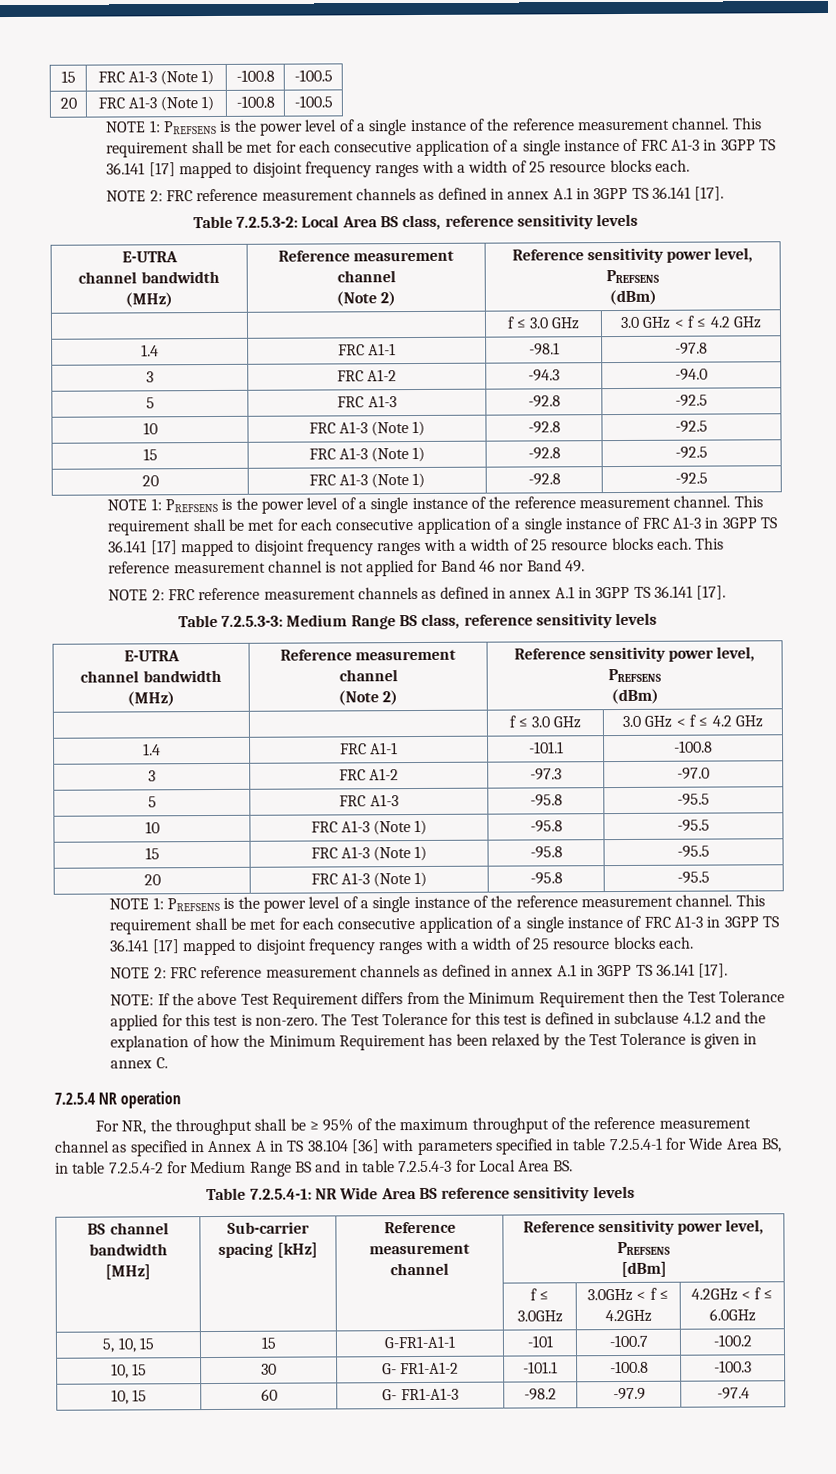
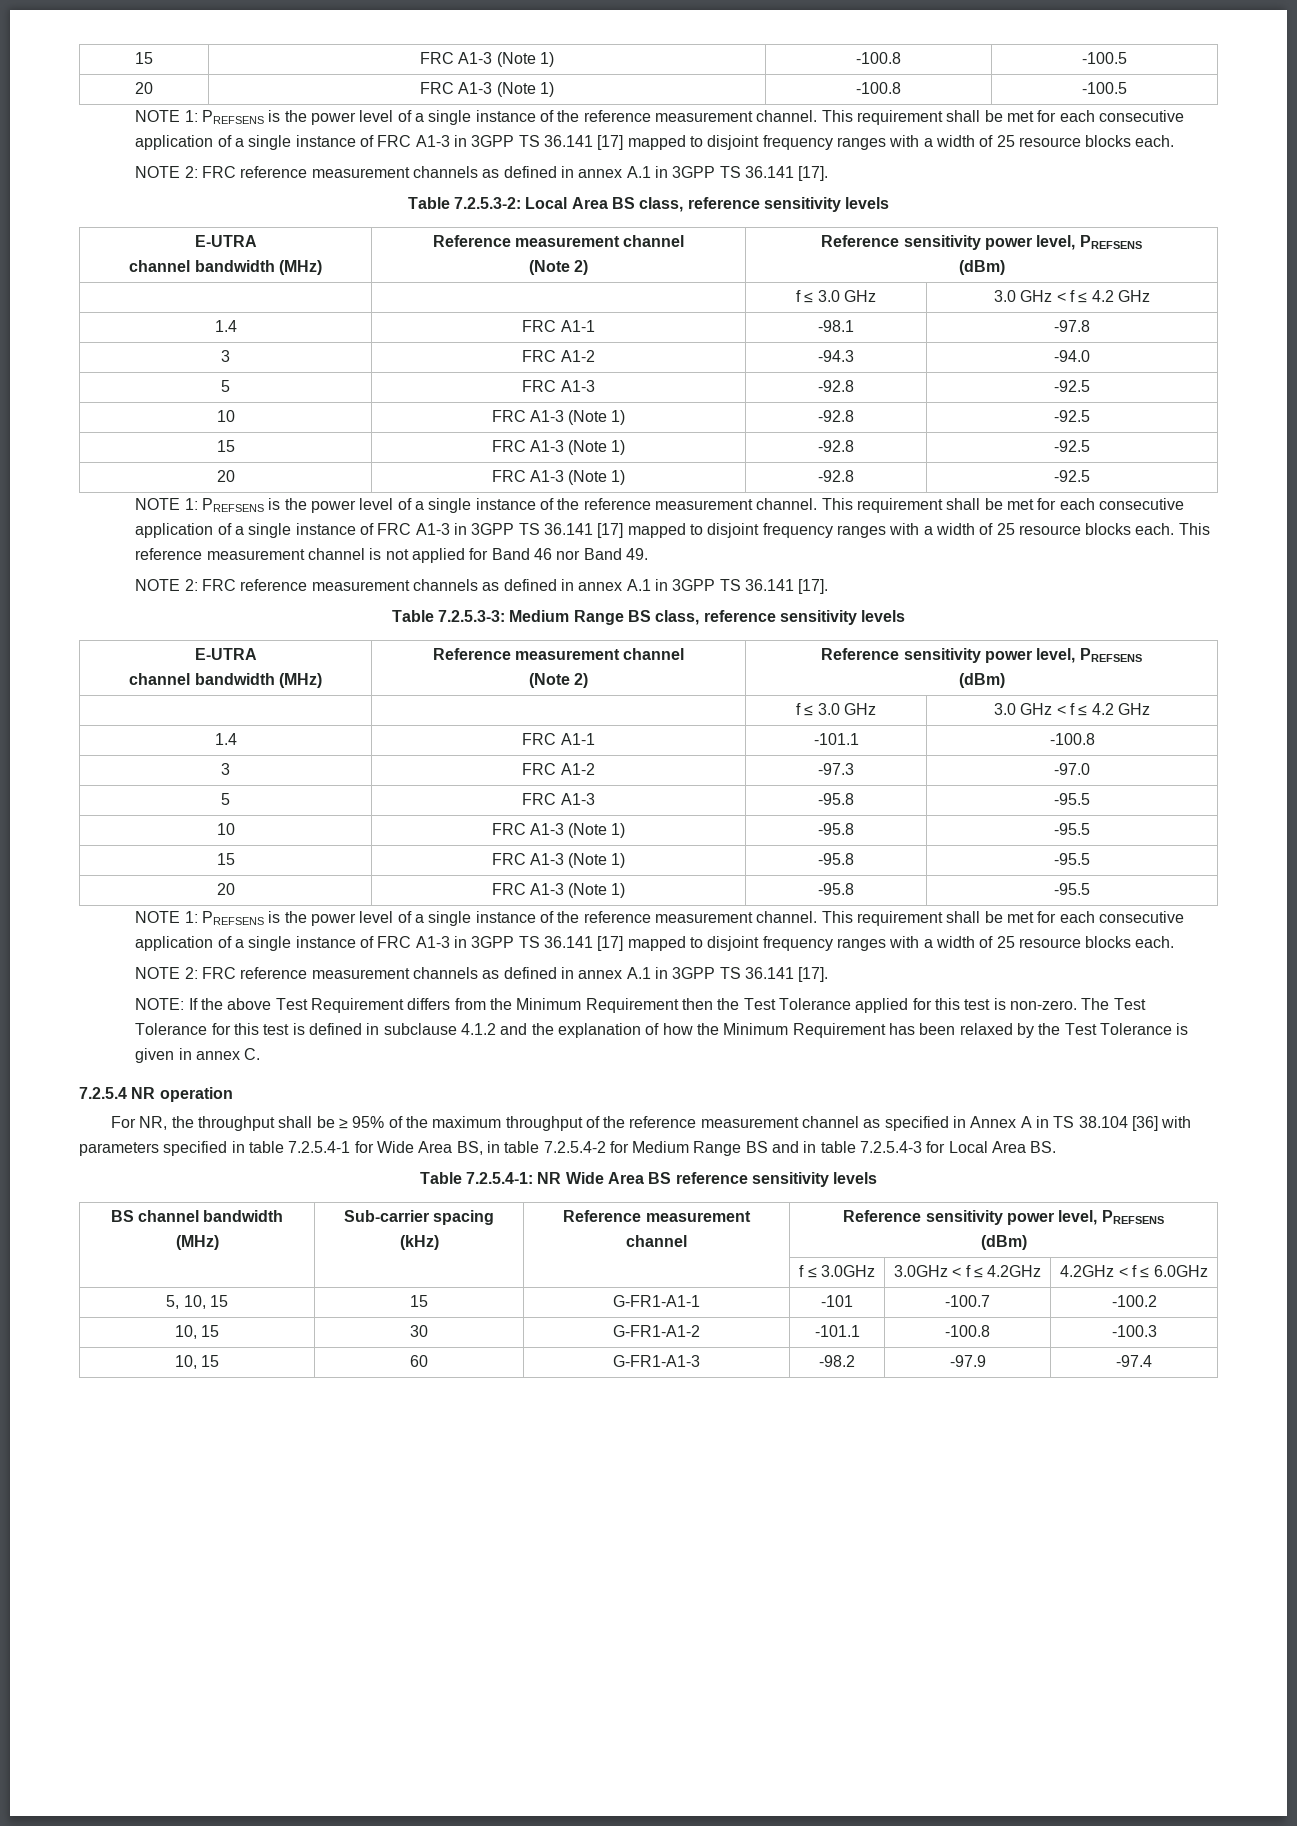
[105,1264,151,1280] [MHz] -> [175,1235,219,1250] (MHz)
[276,1242,318,1258] [kHz] -> [399,1235,439,1250] (kHz)
[620,1261,667,1278] [dBm] -> [980,1235,1027,1250] (dBm)
[381,1361,460,1375] G- FR1-A1-2 -> [613,1325,700,1337] G-FR1-A1-2
[382,1387,459,1401] G- FR1-A1-3 -> [613,1355,700,1367] G-FR1-A1-3

